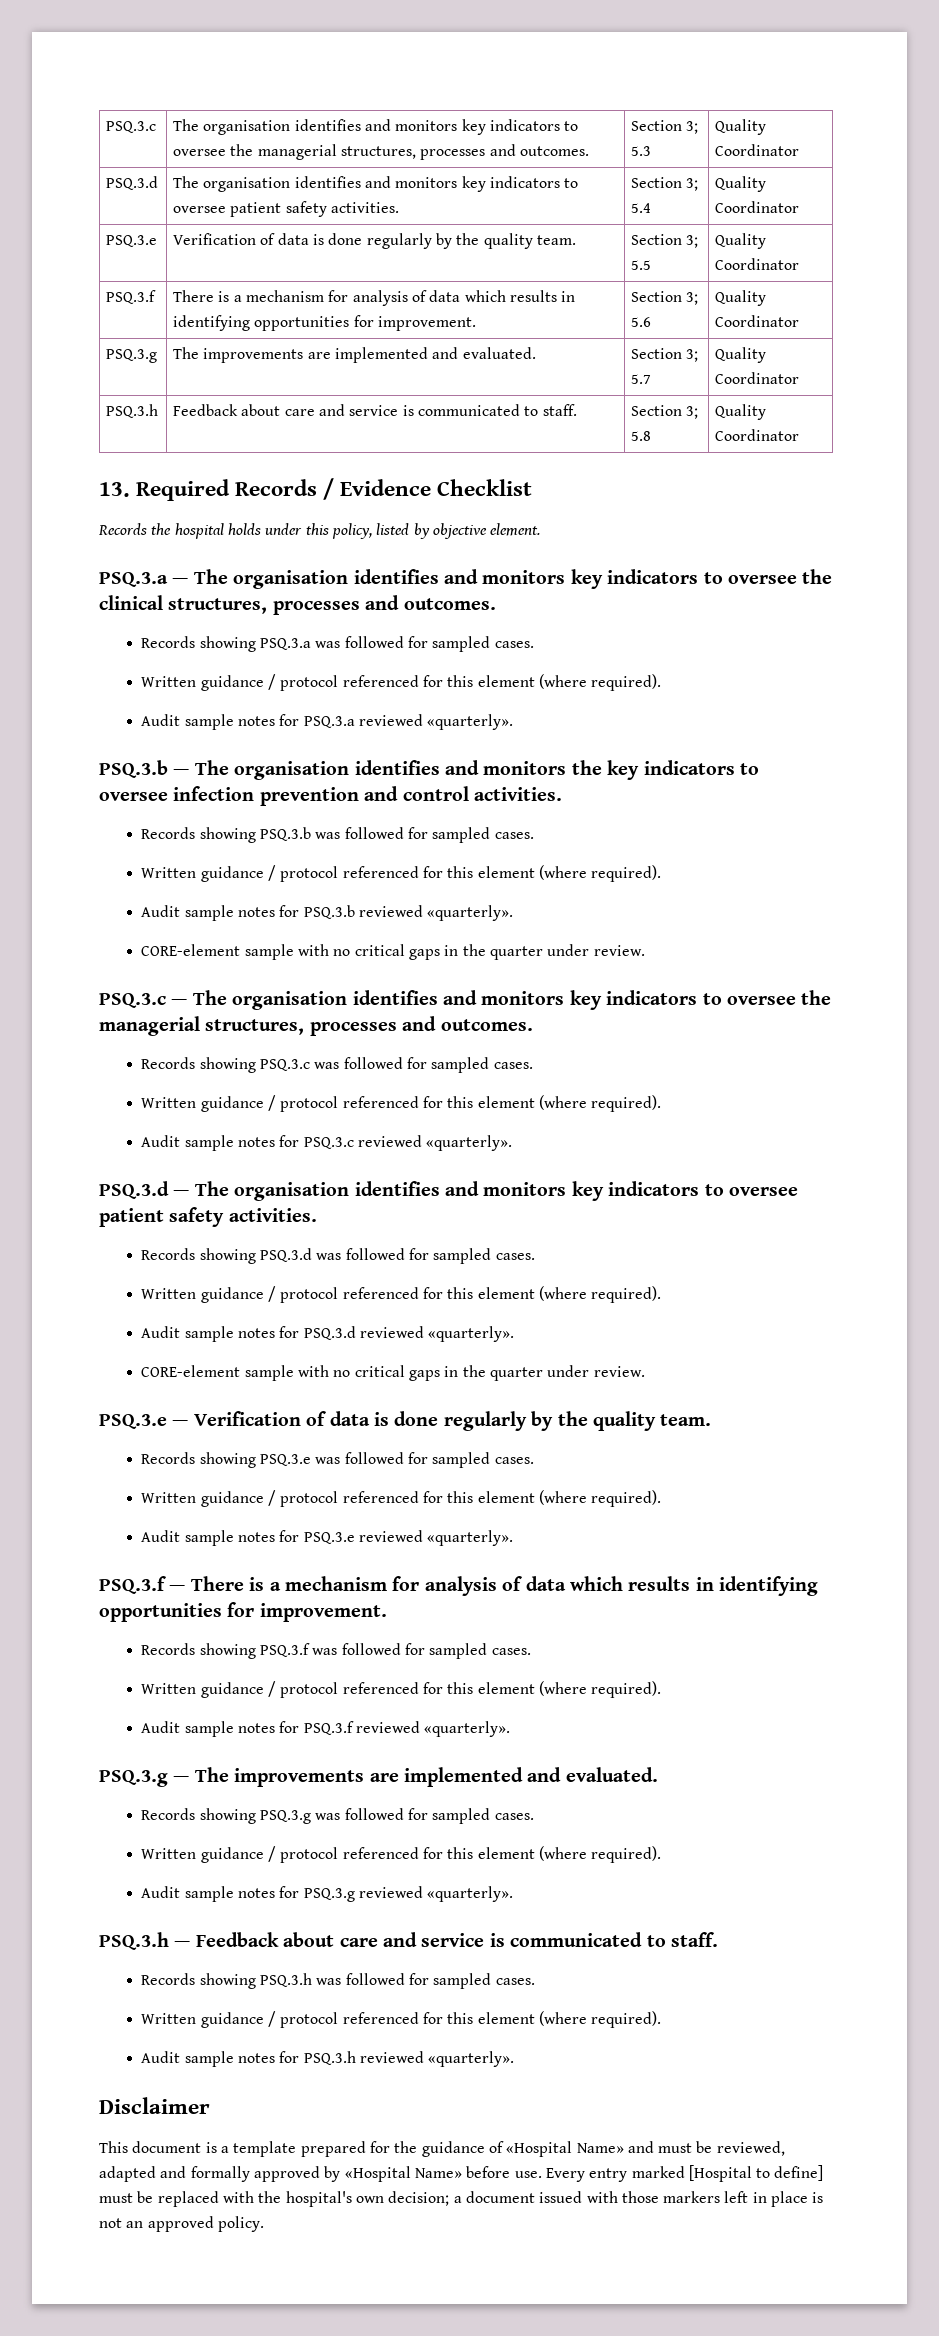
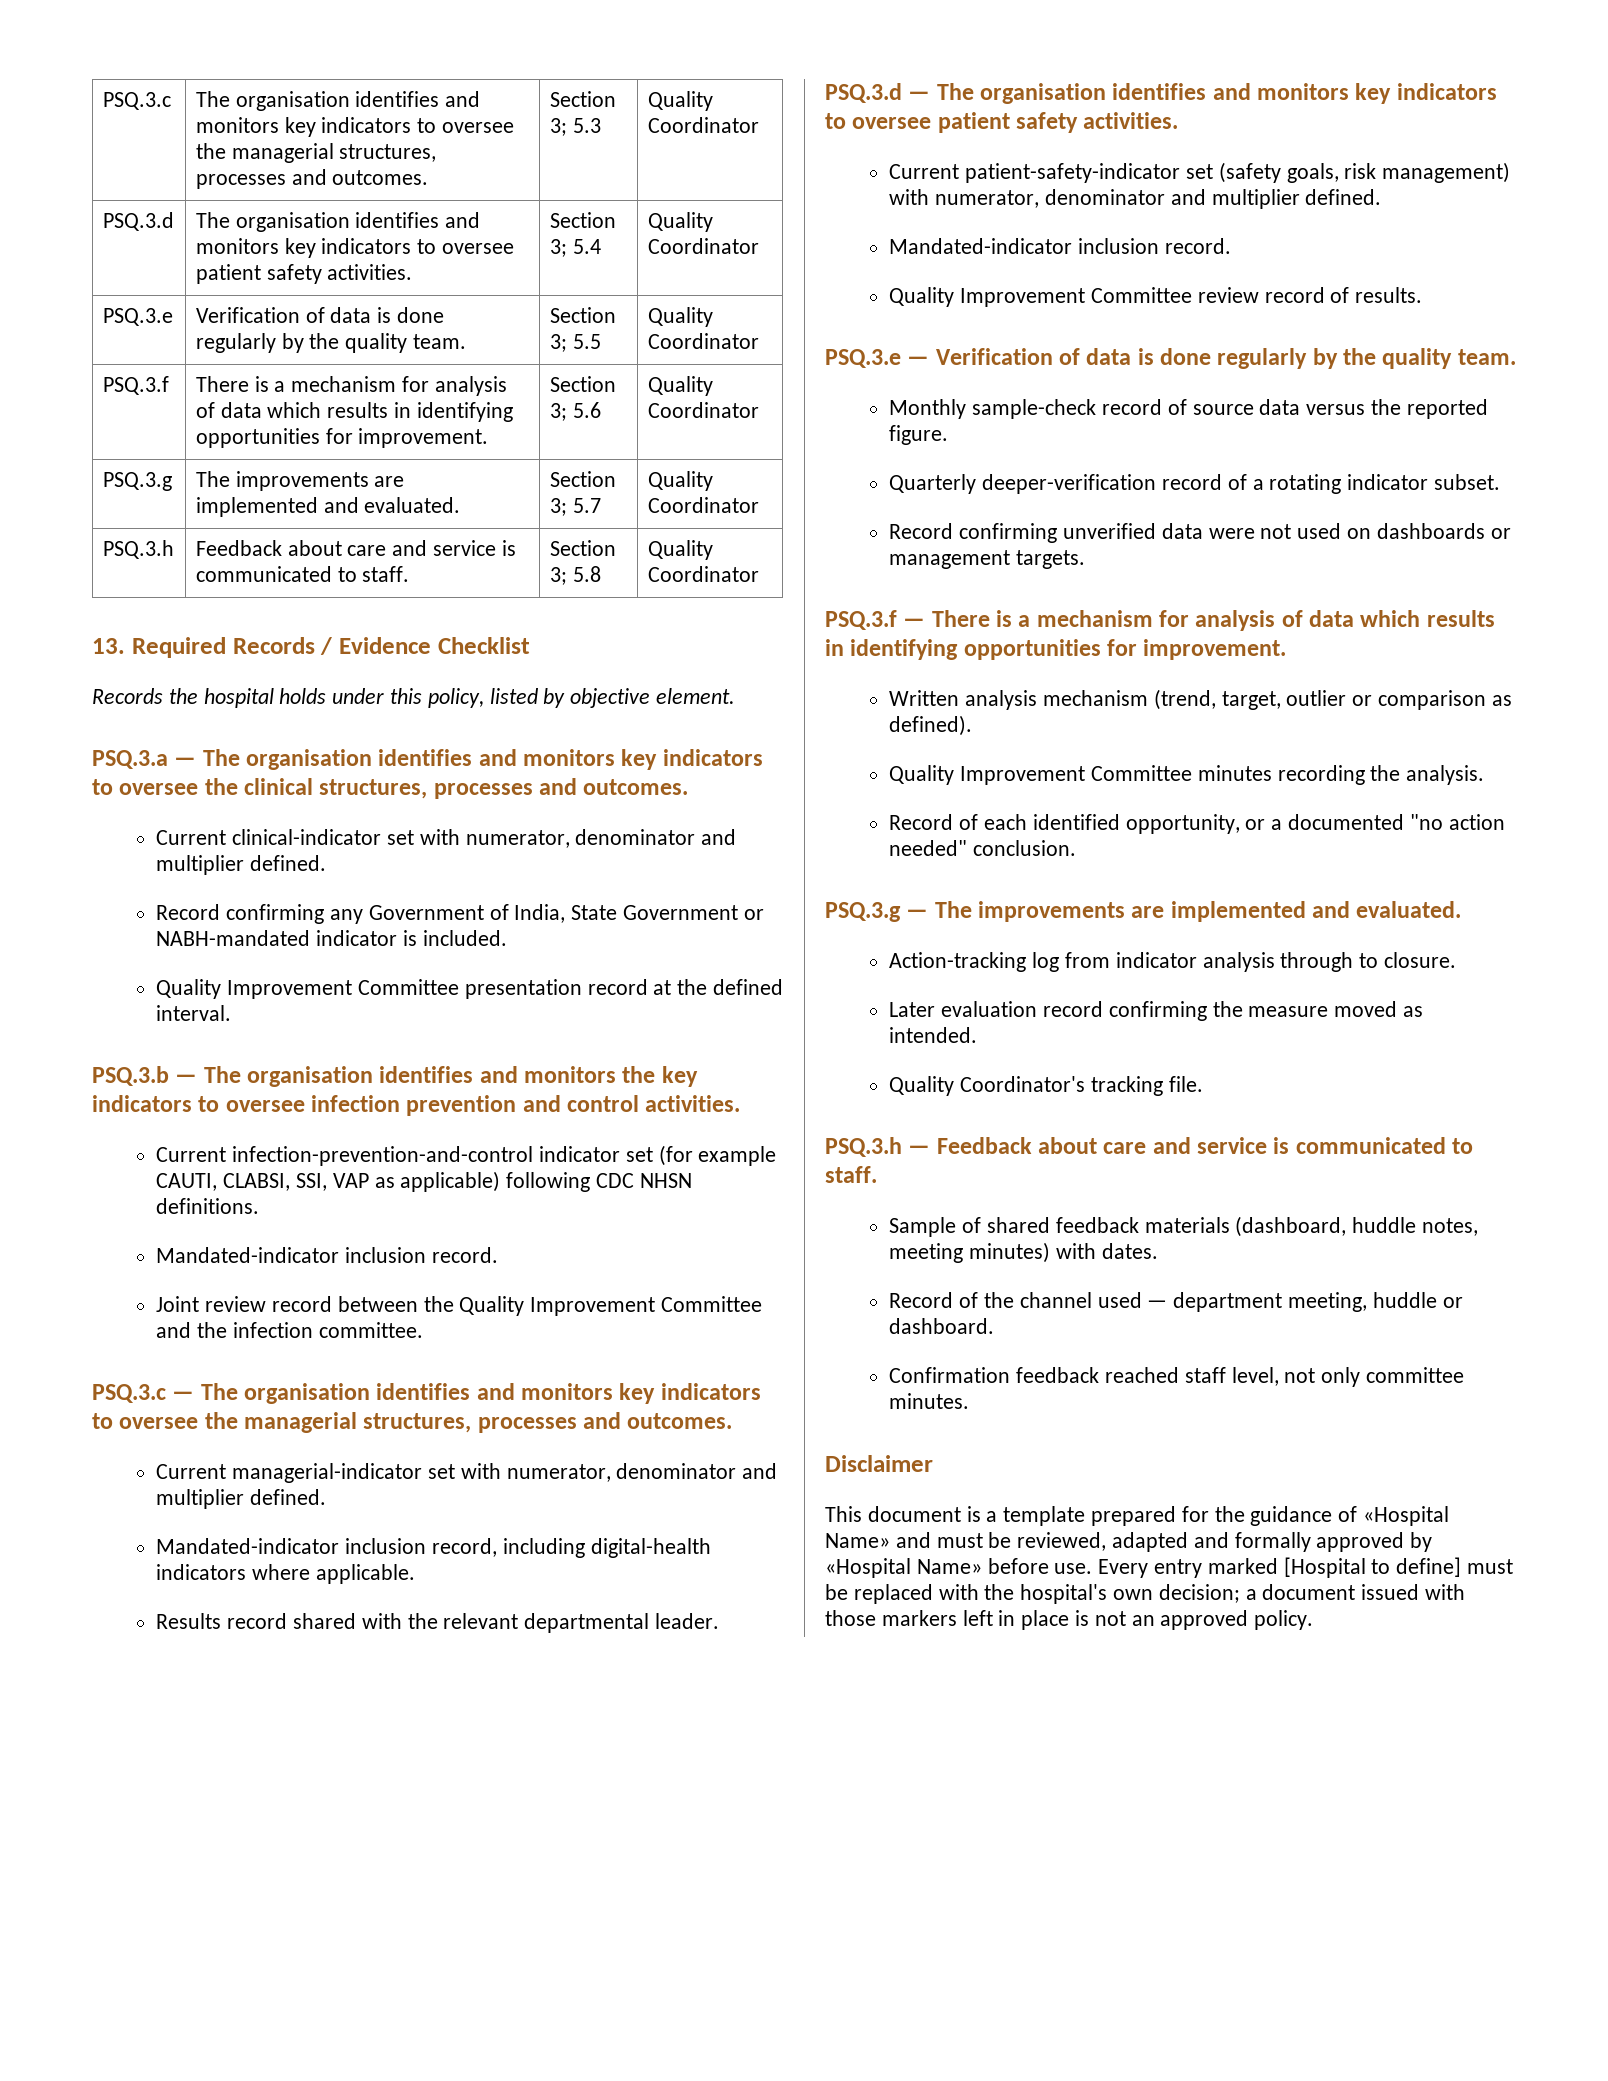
[141,636,534,652] [141,674,662,691] [141,714,514,730] Records showing PSQ.3.a was followed for sampled cases. // Written guidance / protocol referenced for this element (where required). // Audit sample notes for PSQ.3.a reviewed «quarterly». -> [156,829,737,848] [156,855,327,875] [156,904,764,924] [156,930,507,946] [156,979,783,999] [156,1005,232,1021] Current clinical-indicator set with numerator, denominator and multiplier defined. // Record confirming any Government of India, State Government or NABH-mandated indicator is included. // Quality Improvement Committee presentation record at the defined interval.
[141,827,534,843] [141,865,662,882] [141,905,514,921] [141,944,645,960] Records showing PSQ.3.b was followed for sampled cases. // Written guidance / protocol referenced for this element (where required). // Audit sample notes for PSQ.3.b reviewed «quarterly». // CORE-element sample with no critical gaps in the quarter under review. -> [156,1145,777,1166] [156,1171,692,1192] [156,1198,260,1214] [156,1247,498,1263] [156,1296,762,1316] [156,1322,423,1338] Current infection-prevention-and-control indicator set (for example CAUTI, CLABSI, SSI, VAP as applicable) following CDC NHSN definitions. // Mandated-indicator inclusion record. // Joint review record between the Quality Improvement Committee and the infection committee.
[141,1057,533,1073] [141,1095,662,1112] [141,1135,513,1151] Records showing PSQ.3.c was followed for sampled cases. // Written guidance / protocol referenced for this element (where required). // Audit sample notes for PSQ.3.c reviewed «quarterly». -> [156,1463,778,1483] [156,1489,327,1509] [156,1538,711,1558] [156,1564,415,1584] [156,1613,719,1633] Current managerial-indicator set with numerator, denominator and multiplier defined. // Mandated-indicator inclusion record, including digital-health indicators where applicable. // Results record shared with the relevant departmental leader.
[141,1248,535,1264] [141,1286,662,1303] [141,1326,515,1342] [141,1365,645,1381] Records showing PSQ.3.d was followed for sampled cases. // Written guidance / protocol referenced for this element (where required). // Audit sample notes for PSQ.3.d reviewed «quarterly». // CORE-element sample with no critical gaps in the quarter under review. -> [889,162,1511,183] [889,189,1382,209] [889,238,1231,254] [889,287,1423,307] Current patient-safety-indicator set (safety goals, risk management) with numerator, denominator and multiplier defined. // Mandated-indicator inclusion record. // Quality Improvement Committee review record of results.
[141,1452,534,1468] [141,1490,662,1507] [141,1530,514,1546] Records showing PSQ.3.e was followed for sampled cases. // Written guidance / protocol referenced for this element (where required). // Audit sample notes for PSQ.3.e reviewed «quarterly». -> [889,399,1488,419] [889,425,949,445] [889,474,1500,494] [889,523,1511,543] [889,550,1086,569] Monthly sample-check record of source data versus the reported figure. // Quarterly deeper-verification record of a rotating indicator subset. // Record confirming unverified data were not used on dashboards or management targets.
[141,1643,531,1659] [141,1681,662,1698] [141,1721,511,1737] Records showing PSQ.3.f was followed for sampled cases. // Written guidance / protocol referenced for this element (where required). // Audit sample notes for PSQ.3.f reviewed «quarterly». -> [889,689,1512,710] [889,715,973,736] [889,765,1485,785] [889,814,1505,834] [889,840,1077,856] Written analysis mechanism (trend, target, outlier or comparison as defined). // Quality Improvement Committee minutes recording the analysis. // Record of each identified opportunity, or a documented "no action needed" conclusion.
[141,1808,534,1824] [141,1846,662,1863] [141,1886,514,1902] Records showing PSQ.3.g was followed for sampled cases. // Written guidance / protocol referenced for this element (where required). // Audit sample notes for PSQ.3.g reviewed «quarterly». -> [889,952,1456,972] [889,1001,1423,1021] [889,1027,978,1043] [889,1076,1203,1096] Action-tracking log from indicator analysis through to closure. // Later evaluation record confirming the measure moved as intended. // Quality Coordinator's tracking file.
[141,1973,535,1989] [141,2011,662,2028] [141,2051,515,2067] Records showing PSQ.3.h was followed for sampled cases. // Written guidance / protocol referenced for this element (where required). // Audit sample notes for PSQ.3.h reviewed «quarterly». -> [889,1216,1478,1237] [889,1242,1158,1263] [889,1292,1463,1312] [889,1318,995,1334] [889,1367,1464,1387] [889,1393,970,1409] Sample of shared feedback materials (dashboard, huddle notes, meeting minutes) with dates. // Record of the channel used — department meeting, huddle or dashboard. // Confirmation feedback reached staff level, not only committee minutes.

